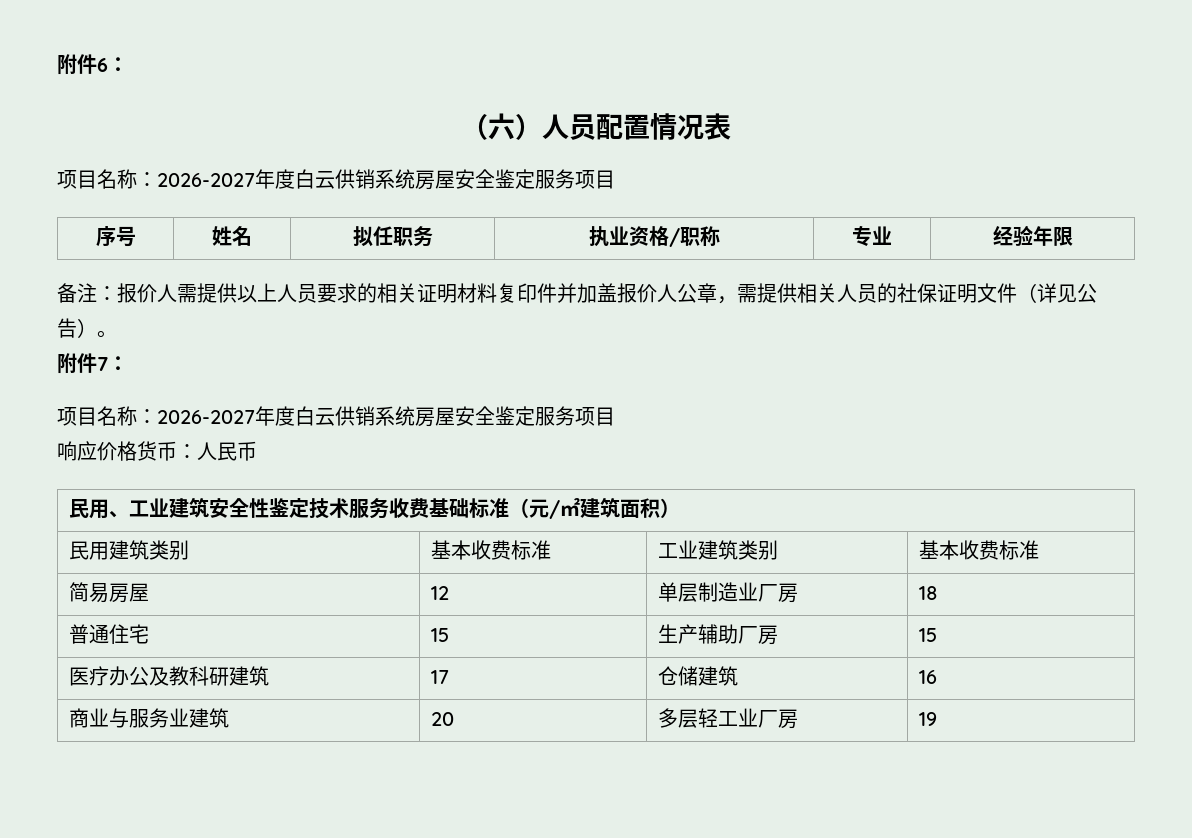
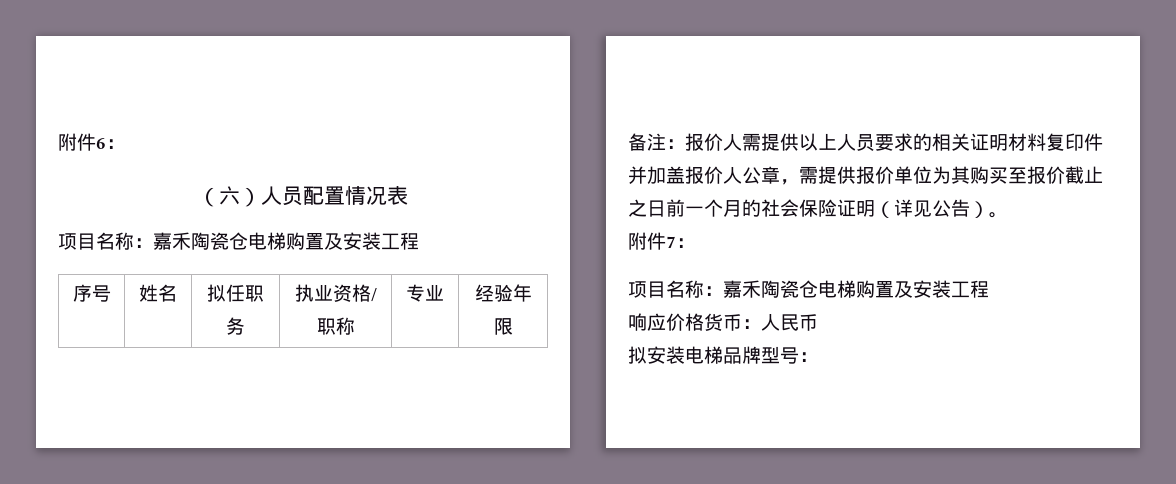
[157,169,615,190] 2026-2027年度白云供销系统房屋安全鉴定服务项目 -> [153,232,419,250] 嘉禾陶瓷仓电梯购置及安装工程
[797,283,1017,303] 相关人员的社保证明文件 -> [856,166,1103,184] [628,199,875,217] 报价单位为其购买至报价截止之日前一个月的社会保险证明
[157,406,615,427] 2026-2027年度白云供销系统房屋安全鉴定服务项目 -> [723,280,989,298] 嘉禾陶瓷仓电梯购置及安装工程
[69,497,681,519] [69,540,190,560] [431,540,552,560] [658,540,779,560] [919,540,1040,560] [69,582,150,603] [431,586,450,600] [658,582,799,603] [919,586,939,600] [69,624,150,644] [431,628,450,642] [658,624,779,645] [919,628,938,642] [69,666,270,686] [431,670,450,684] [658,666,739,686] [919,670,938,684] [69,708,230,728] [431,712,455,726] [658,708,799,729] [919,712,938,726] // 民用、工业建筑安全性鉴定技术服务收费基础标准（元/㎡建筑面积） // 民用建筑类别 | 基本收费标准 | 工业建筑类别 | 基本收费标准 // 简易房屋 | 12 | 单层制造业厂房 | 18 // 普通住宅 | 15 | 生产辅助厂房 | 15 // 医疗办公及教科研建筑 | 17 | 仓储建筑 | 16 // 商业与服务业建筑 | 20 | 多层轻工业厂房 | 19 -> [628,346,818,364] // 拟安装电梯品牌型号：

